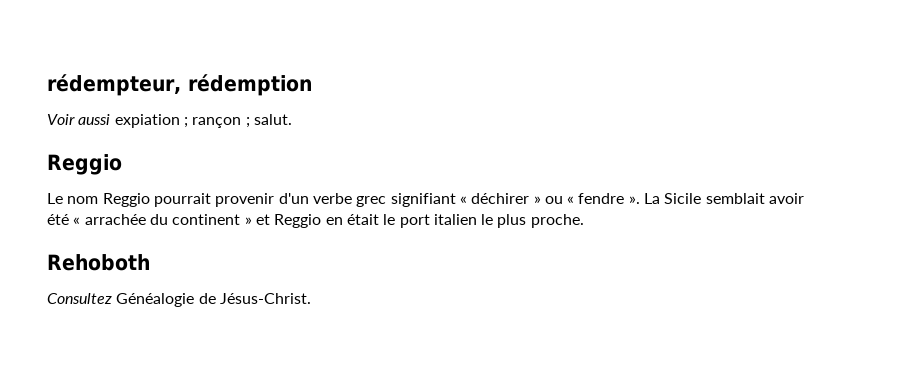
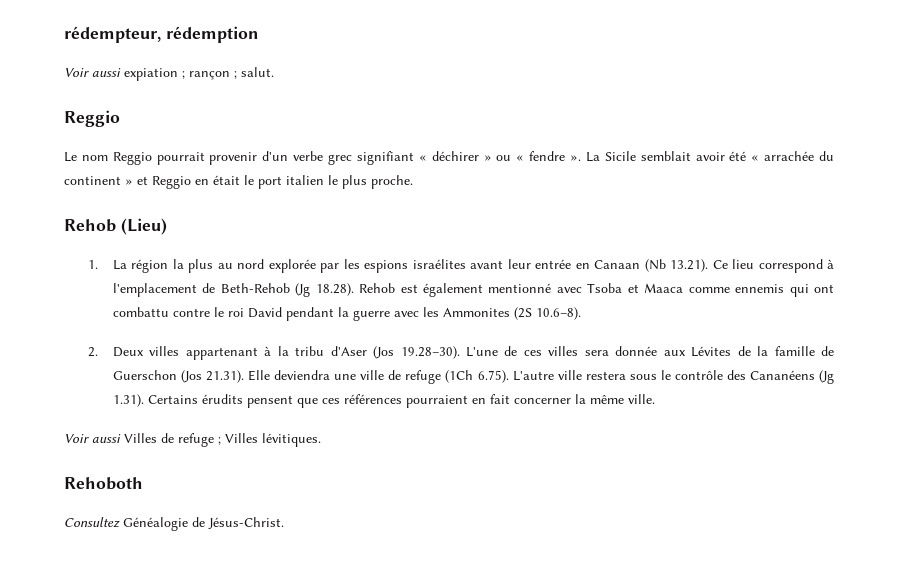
(584, 221) none -> [64,218,167,235] [88,259,834,273] [112,283,835,297] [112,307,581,321] [88,346,835,360] [112,370,835,384] [112,394,655,408] [64,433,321,447] // Rehob (Lieu) // 1. La région la plus au nord explorée par les espions israélites avant leur entrée en Canaan (Nb 13.21). Ce lieu correspond à l'emplacement de Beth-Rehob (Jg 18.28). Rehob est également mentionné avec Tsoba et Maaca comme ennemis qui ont combattu contre le roi David pendant la guerre avec les Ammonites (2S 10.6–8). // 2. Deux villes appartenant à la tribu d'Aser (Jos 19.28–30). L'une de ces villes sera donnée aux Lévites de la famille de Guerschon (Jos 21.31). Elle deviendra une ville de refuge (1Ch 6.75). L'autre ville restera sous le contrôle des Cananéens (Jg 1.31). Certains érudits pensent que ces références pourraient en fait concerner la même ville. // Voir aussi Villes de refuge ; Villes lévitiques.

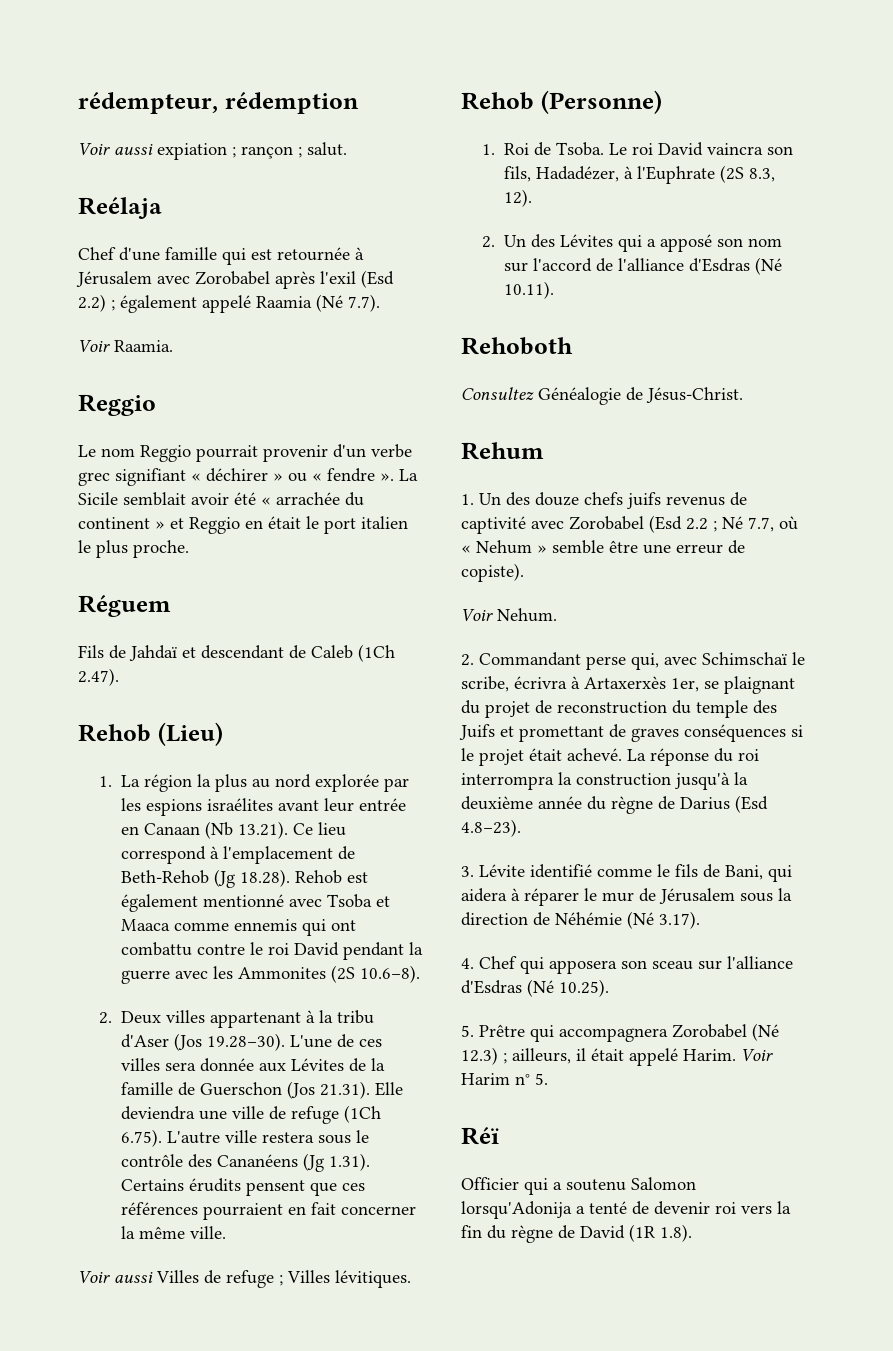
(274, 72) none -> [78,197,162,219] [78,247,364,265] [76,270,394,289] [78,294,380,313] [78,340,173,353] // Reélaja // Chef d'une famille qui est retournée à Jérusalem avec Zorobabel après l'exil (Esd 2.2) ; également appelé Raamia (Né 7.7). // Voir Raamia.
(413, 182) none -> [78,595,171,617] [78,644,395,662] [78,668,119,686] // Réguem // Fils de Jahdaï et descendant de Caleb (1Ch 2.47).
(321, 440) none -> [461,90,662,114] [481,142,793,156] [503,165,775,184] [503,189,532,207] [481,234,782,252] [503,257,782,275] [503,281,554,299] // Rehob (Personne) // 1. Roi de Tsoba. Le roi David vaincra son fils, Hadadézer, à l'Euphrate (2S 8.3, 12). // 2. Un des Lévites qui a apposé son nom sur l'accord de l'alliance d'Esdras (Né 10.11).
(284, 523) none -> [461,442,544,460] [461,492,747,509] [461,515,798,534] [461,540,745,554] [461,563,524,582] [461,608,557,622] [461,652,805,670] [461,676,795,694] [461,700,777,718] [459,724,803,742] [461,748,759,766] [461,772,748,790] [461,795,768,814] [461,819,521,837] [461,864,792,882] [461,888,792,906] [461,911,700,929] [461,956,793,974] [461,979,609,997] [461,1023,779,1042] [461,1047,773,1066] [461,1073,548,1085] [461,1127,499,1145] [461,1177,696,1195] [461,1201,791,1219] [461,1224,692,1243] // Rehum // 1. Un des douze chefs juifs revenus de captivité avec Zorobabel (Esd 2.2 ; Né 7.7, où « Nehum » semble être une erreur de copiste). // Voir Nehum. // 2. Commandant perse qui, avec Schimschaï le scribe, écrivra à Artaxerxès 1er, se plaignant du projet de reconstruction du temple des Juifs et promettant de graves conséquences si le projet était achevé. La réponse du roi interrompra la construction jusqu'à la deuxième année du règne de Darius (Esd 4.8–23). // 3. Lévite identifié comme le fils de Bani, qui aidera à réparer le mur de Jérusalem sous la direction de Néhémie (Né 3.17). // 4. Chef qui apposera son sceau sur l'alliance d'Esdras (Né 10.25). // 5. Prêtre qui accompagnera Zorobabel (Né 12.3) ; ailleurs, il était appelé Harim. Voir Harim n° 5. // Réï // Officier qui a soutenu Salomon lorsqu'Adonija a tenté de devenir roi vers la fin du règne de David (1R 1.8).

